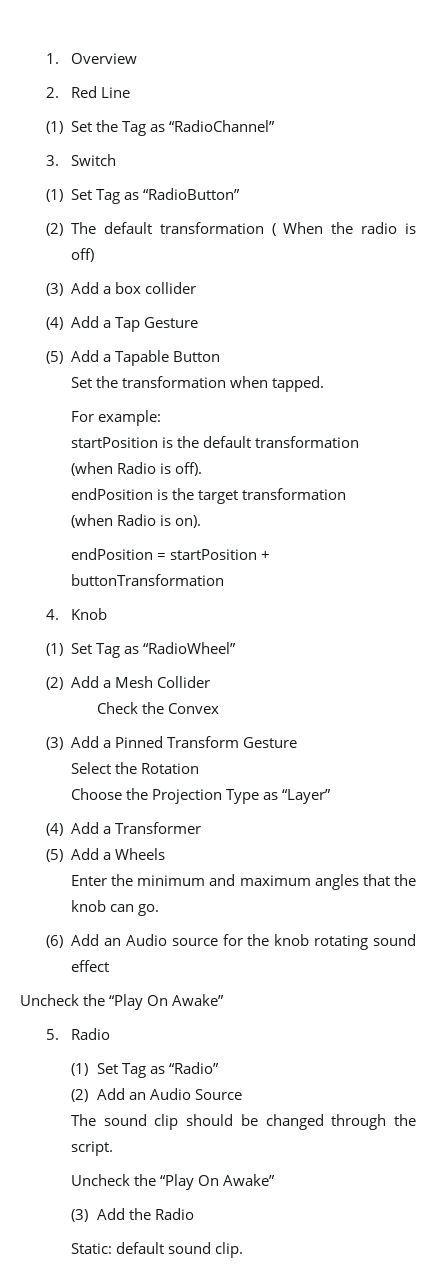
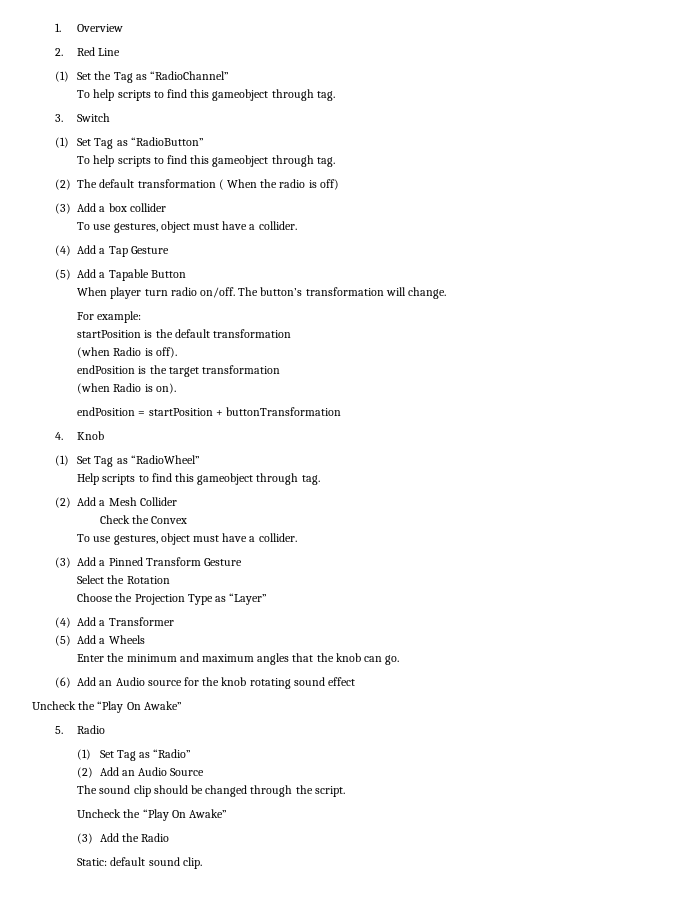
(276, 126) none -> [77,89,335,101] // To help scripts to find this gameobject through tag.
(241, 194) none -> [77,155,335,167] // To help scripts to find this gameobject through tag.
(197, 288) none -> [77,221,297,233] // To use gestures, object must have a collider.
[71,376,325,392] Set the transformation when tapped. -> [77,287,447,299] When player turn radio on/off. The button’s transformation will change.
(237, 648) none -> [77,473,320,485] // Help scripts to find this gameobject through tag.
(219, 708) none -> [77,533,297,545] // To use gestures, object must have a collider.

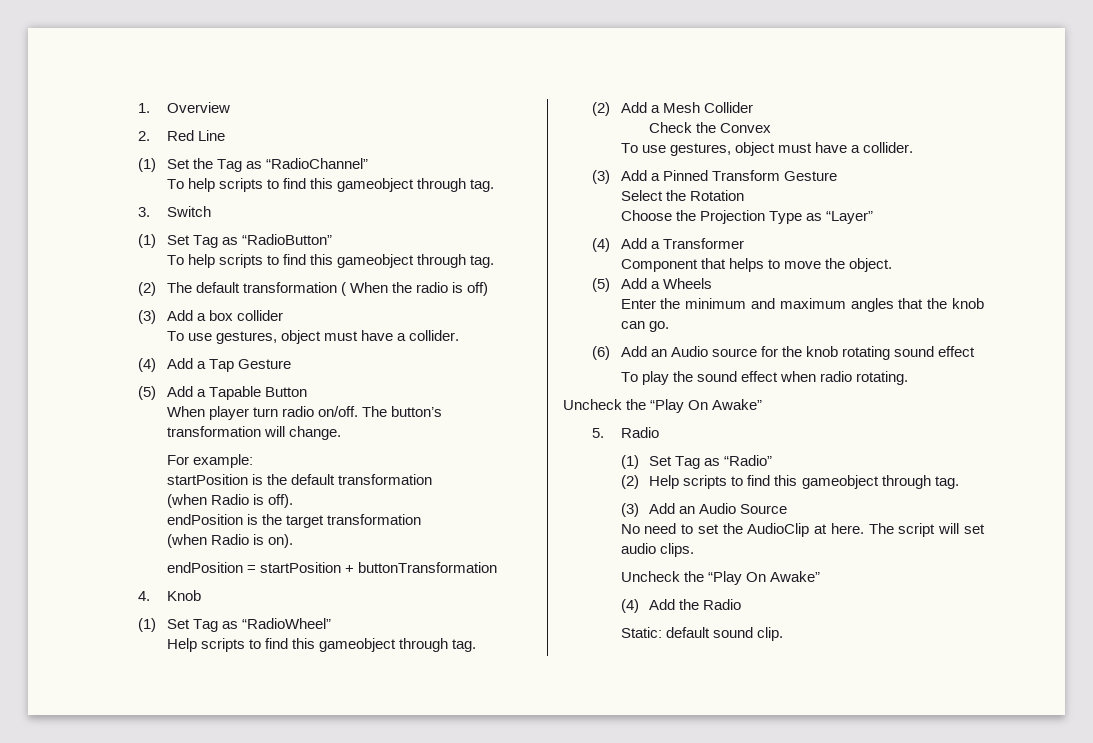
(174, 621) none -> [620,258,892,272] // Component that helps to move the object.
(356, 681) none -> [620,371,908,385] // To play the sound effect when radio rotating.
[99,767,205,776] [77,785,345,797] [77,809,227,821] [77,833,94,844] Add an Audio Source // The sound clip should be changed through the script. // Uncheck the “Play On Awake” // (3) -> [649,475,959,489] [620,503,788,517] [620,523,985,537] [620,543,694,557] [620,571,820,585] [620,599,639,613] Help scripts to find this gameobject through tag. // (3) Add an Audio Source // No need to set the AudioClip at here. The script will set audio clips. // Uncheck the “Play On Awake” // (4)

